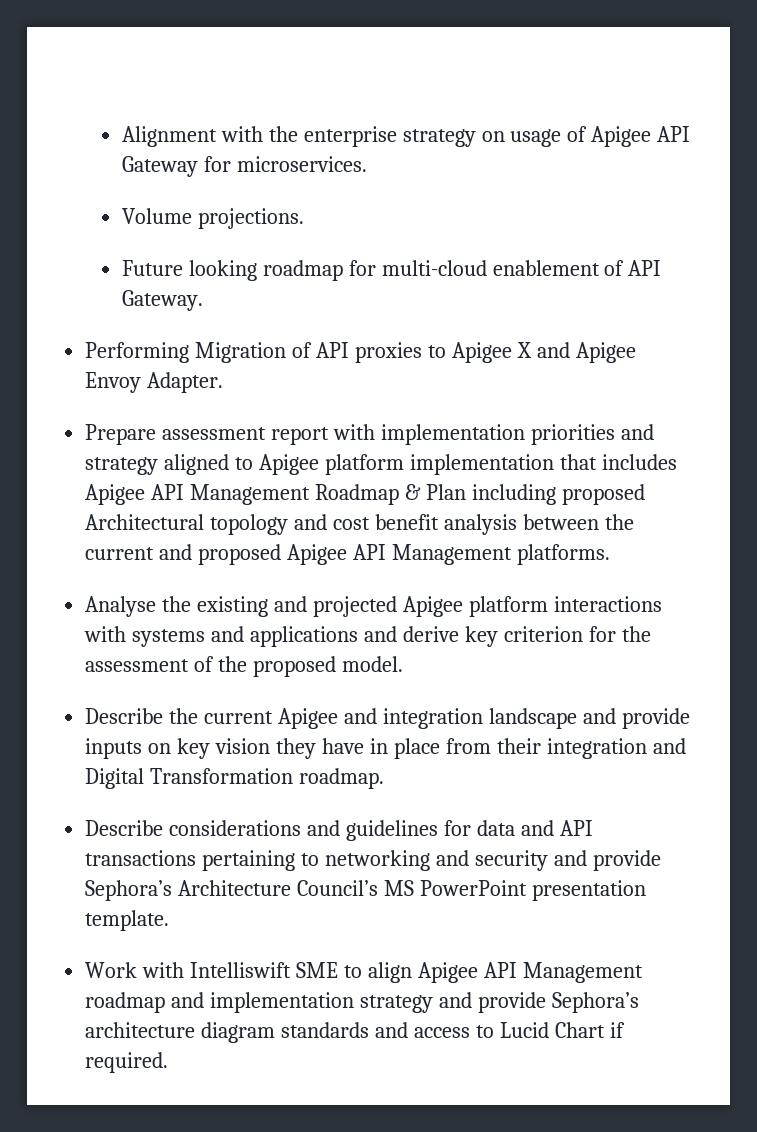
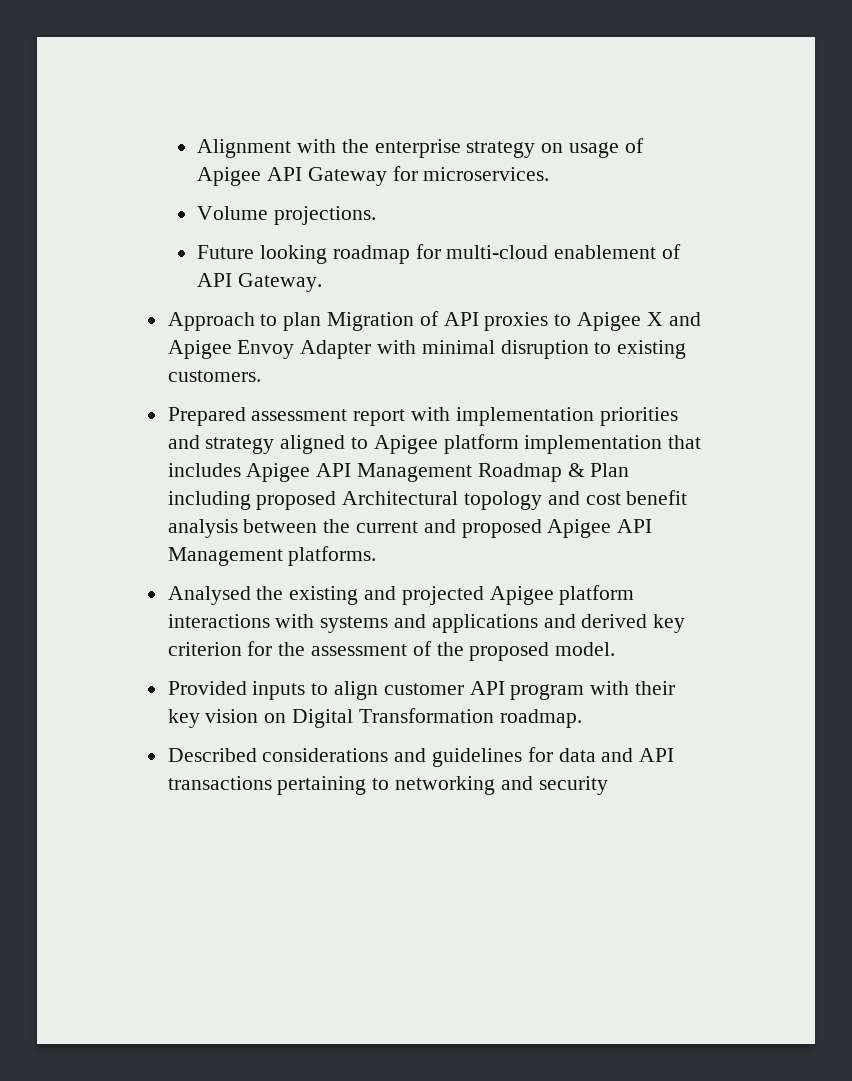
[85,342,190,363] Performing -> [167,312,322,331] Approach to plan
[147,372,224,393] [85,424,157,445] Adapter. // Prepare -> [300,340,687,359] [167,370,261,382] [167,407,246,426] Adapter with minimal disruption to existing customers. // Prepared
[85,596,157,617] Analyse -> [167,586,251,605] Analysed
[402,626,459,642] derive -> [581,614,648,628] derived
[85,708,690,729] [85,738,686,759] Describe the current Apigee and integration landscape and provide inputs on key vision they have in place from their integration and -> [167,681,676,700] [167,709,287,728] Provided inputs to align customer API program with their key vision on
[85,820,164,836] Describe -> [167,748,257,762] Described
[553,850,661,871] [85,880,646,901] [85,910,170,931] [85,962,643,983] [85,992,639,1013] [85,1022,625,1043] [85,1052,169,1073] and provide Sephora’s Architecture Council’s MS PowerPoint presentation template. // Work with Intelliswift SME to align Apigee API Management roadmap and implementation strategy and provide Sephora’s architecture diagram standards and access to Lucid Chart if required. -> (608, 785) none

